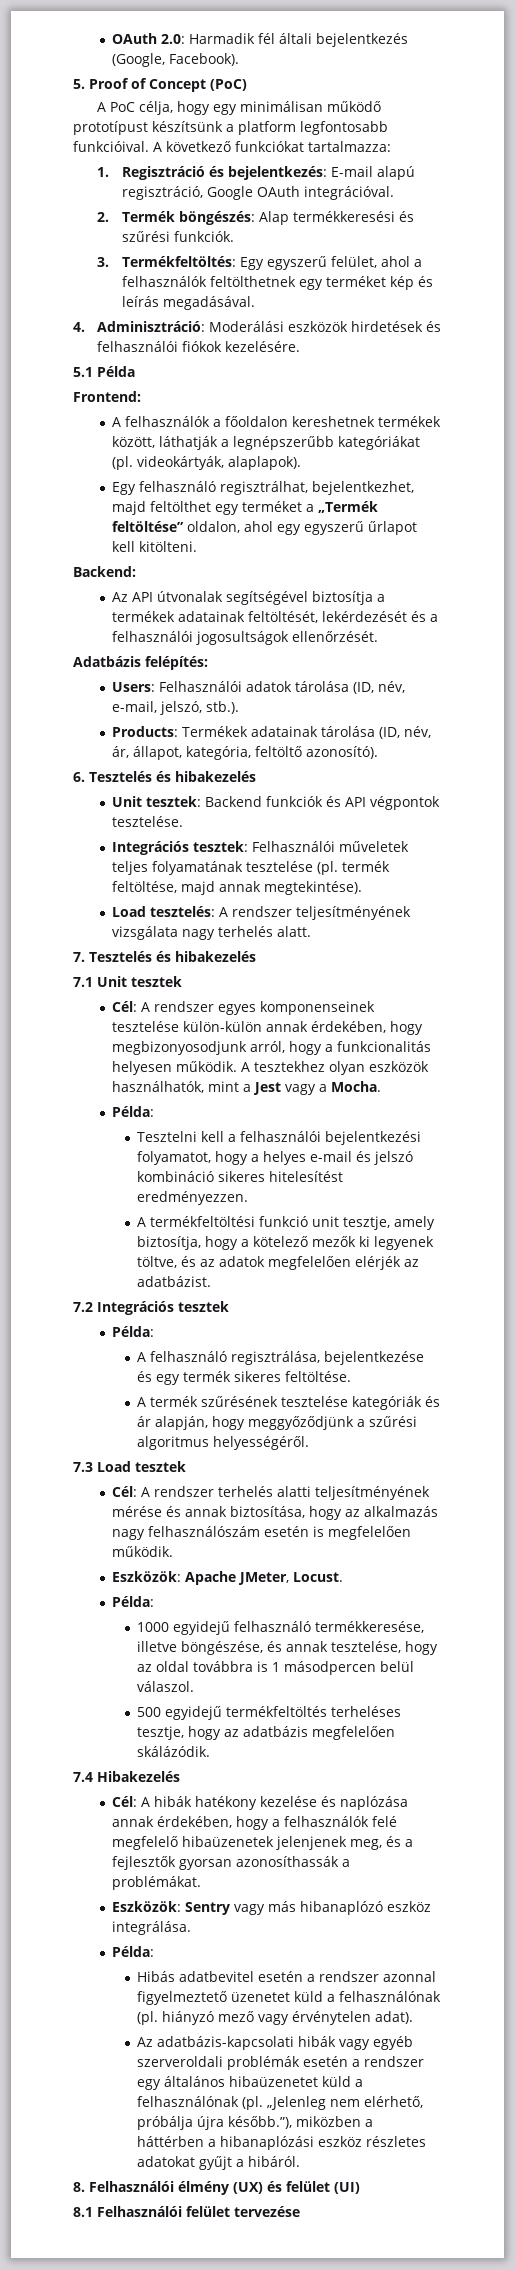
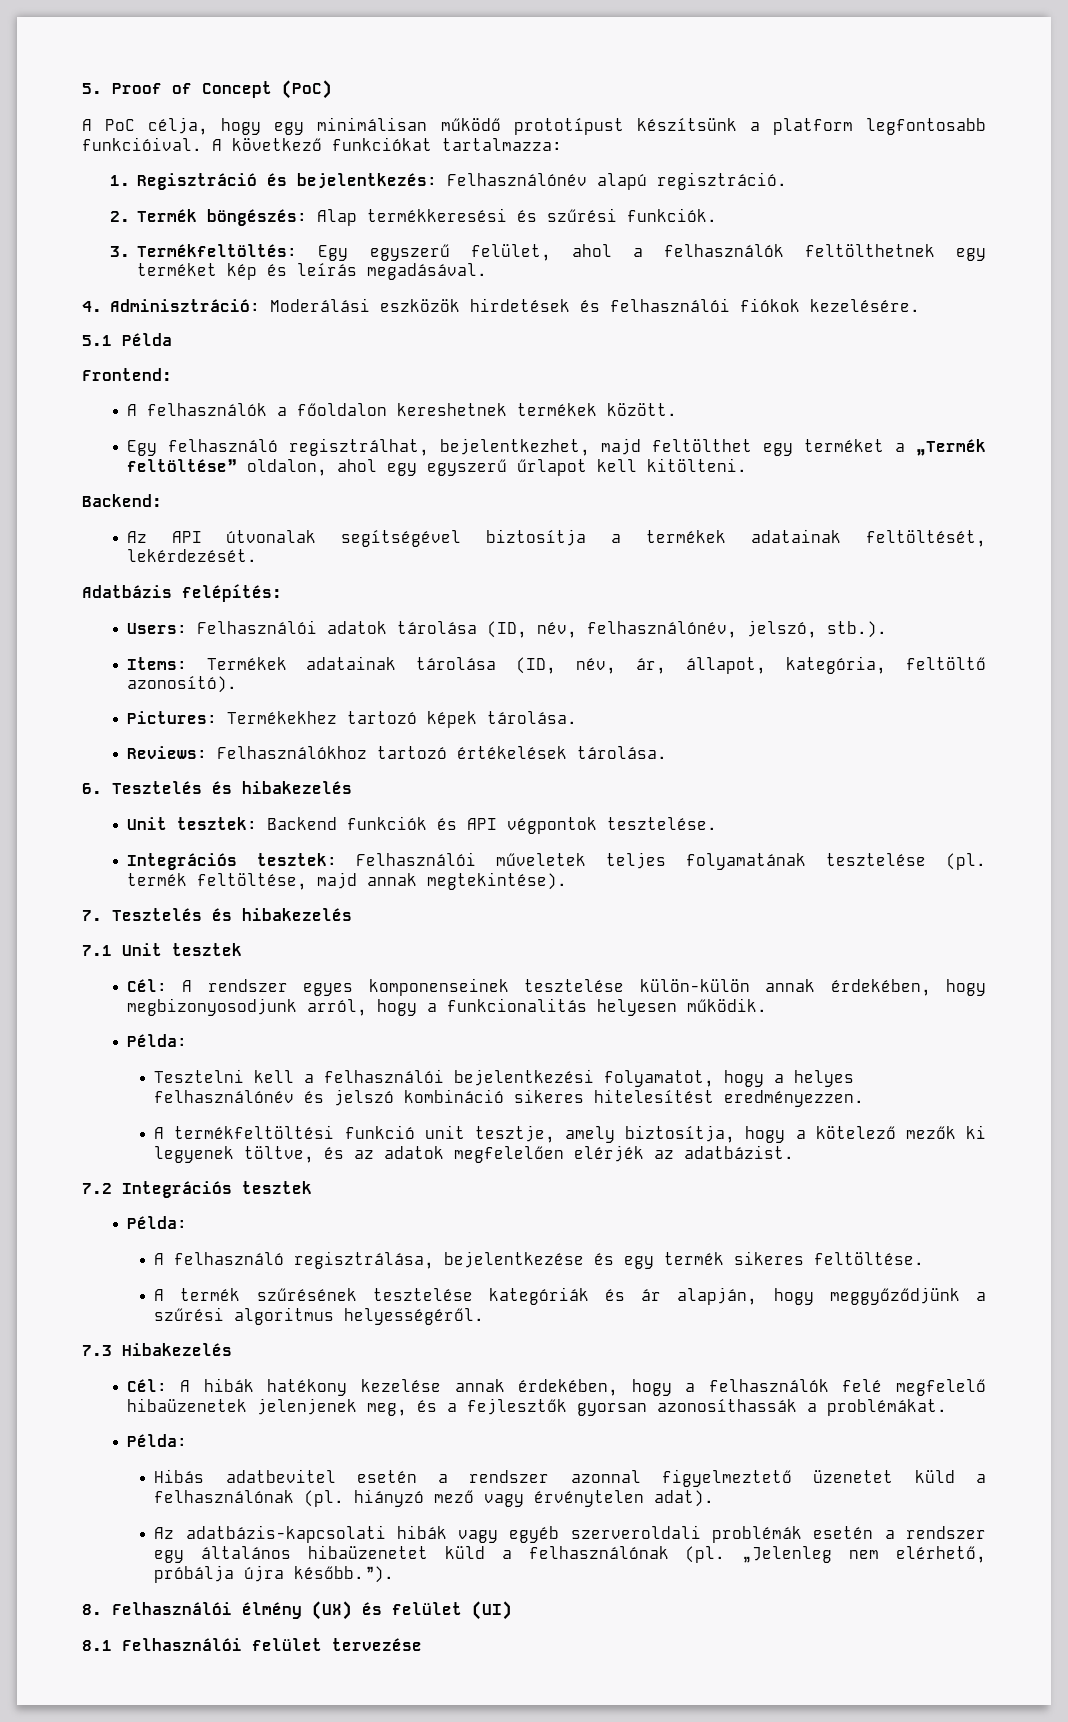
[112,33,409,47] [112,53,240,67] OAuth 2.0: Harmadik fél általi bejelentkezés (Google, Facebook). // -> (82, 88) none
[330,166,415,180] [121,186,394,200] E-mail alapú regisztráció, Google OAuth integrációval. -> [447,172,788,190] Felhasználónév alapú regisztráció.
[112,436,421,450] [112,456,302,470] között, láthatják a legnépszerűbb kategóriákat (pl. videokártyák, alaplapok). -> [606,403,677,416] között.
[322,611,439,622] [112,631,379,645] lekérdezését és a felhasználói jogosultságok ellenőrzését. -> [126,549,257,562] lekérdezését.
[112,701,158,713] e-mail, -> [586,621,737,638] felhasználónév,
[112,726,179,737] Products: -> [126,657,187,670] Items:
(379, 752) none -> [126,711,577,728] [126,746,667,759] // Pictures: Termékekhez tartozó képek tárolása. // Reviews: Felhasználókhoz tartozó értékelések tárolása.
[112,906,412,920] [112,926,312,940] // Load tesztelés: A rendszer teljesítményének vizsgálata nagy terhelés alatt. -> (567, 881) none
[241,1061,430,1075] [112,1081,382,1095] A tesztekhez olyan eszközök használhatók, mint a Jest vagy a Mocha. -> (767, 1005) none
[309,1151,352,1162] e-mail -> [154,1090,295,1103] felhasználónév
[97,1461,186,1472] [112,1486,431,1500] [112,1506,439,1520] [112,1526,412,1540] [112,1546,174,1557] [112,1571,344,1585] [112,1596,155,1607] [136,1621,424,1635] [136,1641,438,1655] [136,1661,414,1675] [136,1681,194,1692] [136,1706,401,1720] [136,1726,395,1740] [136,1746,210,1757] [73,1772,93,1782] Load tesztek // Cél: A rendszer terhelés alatti teljesítményének mérése és annak biztosítása, hogy az alkalmazás nagy felhasználószám esetén is megfelelően működik. // Eszközök: Apache JMeter, Locust. // Példa: // 1000 egyidejű felhasználó termékkeresése, illetve böngészése, és annak tesztelése, hogy az oldal továbbra is 1 másodpercen belül válaszol. // 500 egyidejű termékfeltöltés terheléses tesztje, hogy az adatbázis megfelelően skálázódik. // 7.4 -> (112, 1350) none
[321,1796,409,1810] és naplózása -> (441, 1385) none
[112,1901,432,1915] [112,1921,192,1935] // Eszközök: Sentry vagy más hibanaplózó eszköz integrálása. -> (947, 1407) none
[227,2116,373,2129] [136,2136,426,2150] [136,2156,300,2170] később.”), miközben a háttérben a hibanaplózási eszköz részletes adatokat gyűjt a hibáról. -> [294,1566,395,1583] később.”).

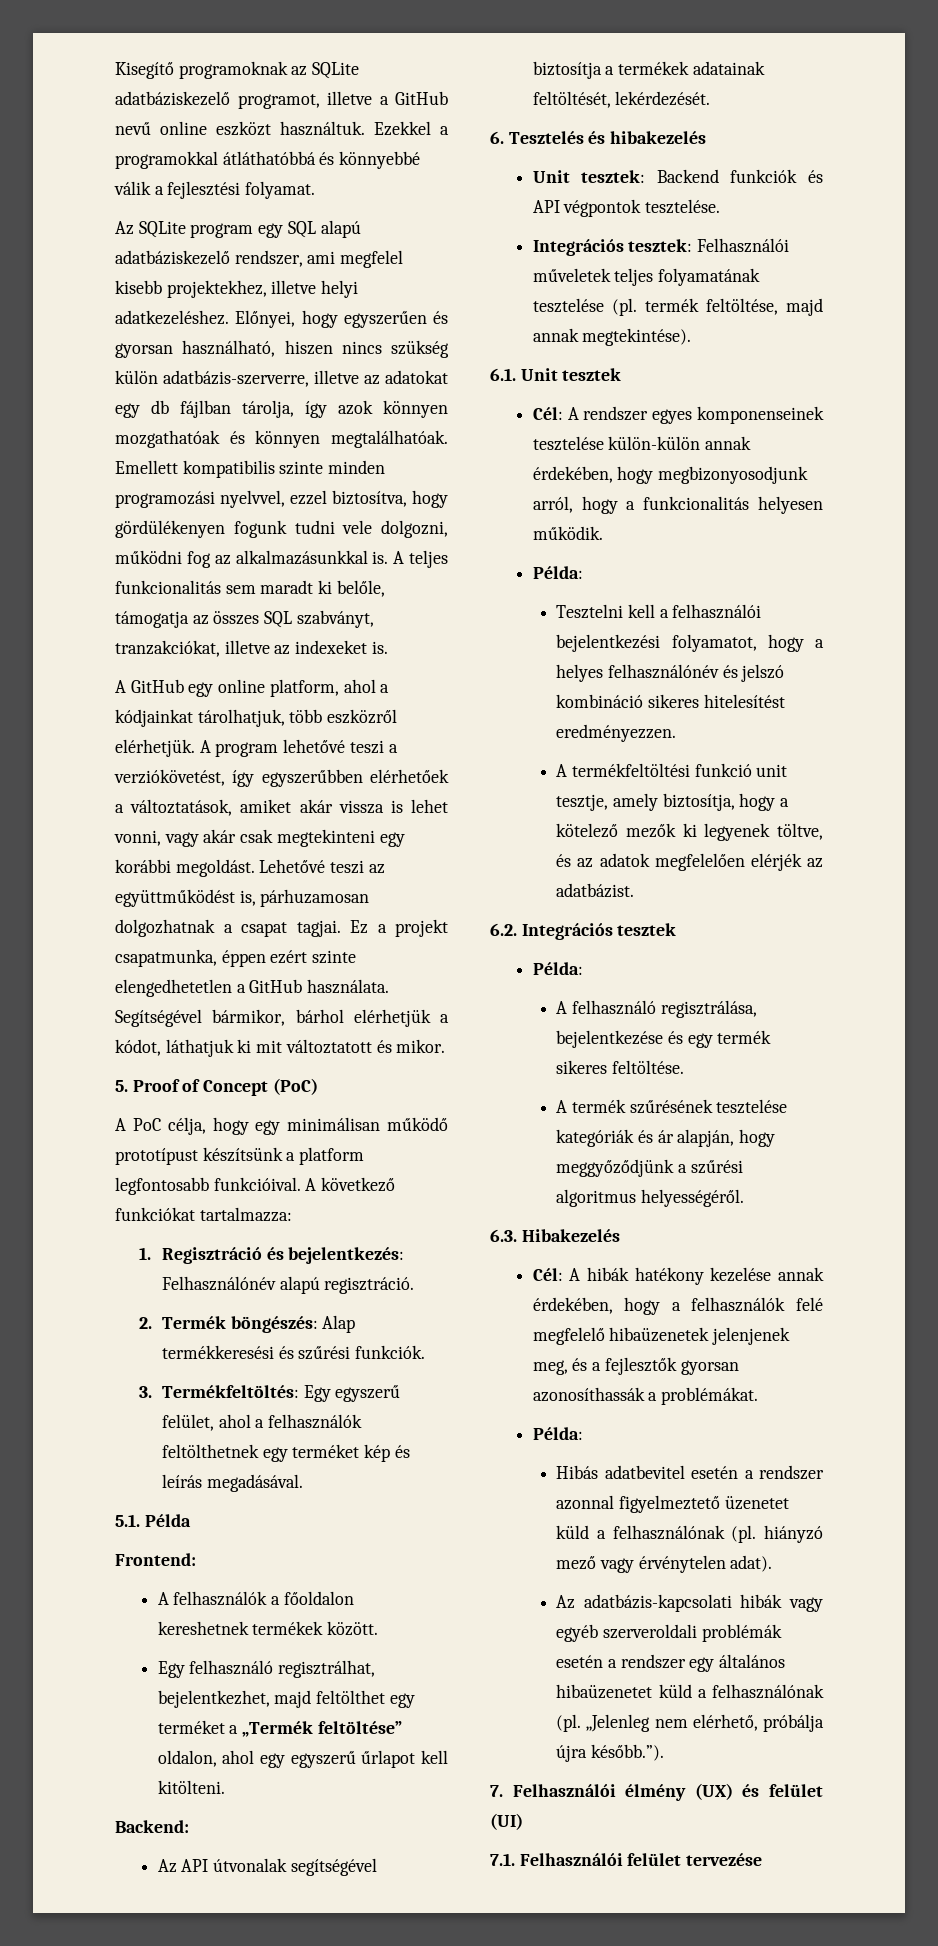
(82, 88) none -> [115,61,360,79] [115,91,448,109] [115,121,449,136] [115,151,421,169] [114,181,316,199] [115,220,361,238] [115,250,404,268] [115,280,359,298] [115,310,448,328] [115,340,449,358] [115,370,448,387] [115,400,448,418] [115,430,448,448] [115,460,386,478] [115,490,448,508] [115,520,448,538] [115,550,448,568] [115,580,385,597] [115,610,374,628] [115,640,388,657] [115,679,390,697] [115,709,398,727] [115,739,398,757] [114,769,449,787] [115,799,448,816] [114,829,405,847] [115,859,385,877] [115,889,370,907] [115,919,448,937] [115,949,357,967] [115,979,390,997] [115,1009,449,1027] [115,1039,446,1057] Kisegítő programoknak az SQLite adatbáziskezelő programot, illetve a GitHub nevű online eszközt használtuk. Ezekkel a programokkal átláthatóbbá és könnyebbé válik a fejlesztési folyamat. // Az SQLite program egy SQL alapú adatbáziskezelő rendszer, ami megfelel kisebb projektekhez, illetve helyi adatkezeléshez. Előnyei, hogy egyszerűen és gyorsan használható, hiszen nincs szükség külön adatbázis-szerverre, illetve az adatokat egy db fájlban tárolja, így azok könnyen mozgathatóak és könnyen megtalálhatóak. Emellett kompatibilis szinte minden programozási nyelvvel, ezzel biztosítva, hogy gördülékenyen fogunk tudni vele dolgozni, működni fog az alkalmazásunkkal is. A teljes funkcionalitás sem maradt ki belőle, támogatja az összes SQL szabványt, tranzakciókat, illetve az indexeket is. // A GitHub egy online platform, ahol a kódjainkat tárolhatjuk, több eszközről elérhetjük. A program lehetővé teszi a verziókövetést, így egyszerűbben elérhetőek a változtatások, amiket akár vissza is lehet vonni, vagy akár csak megtekinteni egy korábbi megoldást. Lehetővé teszi az együttműködést is, párhuzamosan dolgozhatnak a csapat tagjai. Ez a projekt csapatmunka, éppen ezért szinte elengedhetetlen a GitHub használata. Segítségével bármikor, bárhol elérhetjük a kódot, láthatjuk ki mit változtatott és mikor. //
[82,298,920,312] [82,335,112,346] 4. Adminisztráció: Moderálási eszközök hirdetések és felhasználói fiókok kezelésére. // 5.1 -> [115,1514,140,1527] 5.1.
[82,584,282,602] [126,620,887,638] [126,656,986,674] [126,676,237,693] [126,711,577,728] [126,746,667,759] // Adatbázis felépítés: // Users: Felhasználói adatok tárolása (ID, név, felhasználónév, jelszó, stb.). // Items: Termékek adatainak tárolása (ID, név, ár, állapot, kategória, feltöltő azonosító). // Pictures: Termékekhez tartozó képek tárolása. // Reviews: Felhasználókhoz tartozó értékelések tárolása. -> (711, 98) none
[82,908,352,921] [82,945,112,956] 7. Tesztelés és hibakezelés // 7.1 -> [490,368,516,381] 6.1.
[82,1183,112,1194] 7.2 -> [490,923,517,936] 6.2.
[82,1345,112,1356] 7.3 -> [490,1229,517,1242] 6.3.
[82,1604,102,1615] 8. -> [490,1785,503,1797] 7.
[82,1640,112,1651] 8.1 -> [490,1853,515,1866] 7.1.

